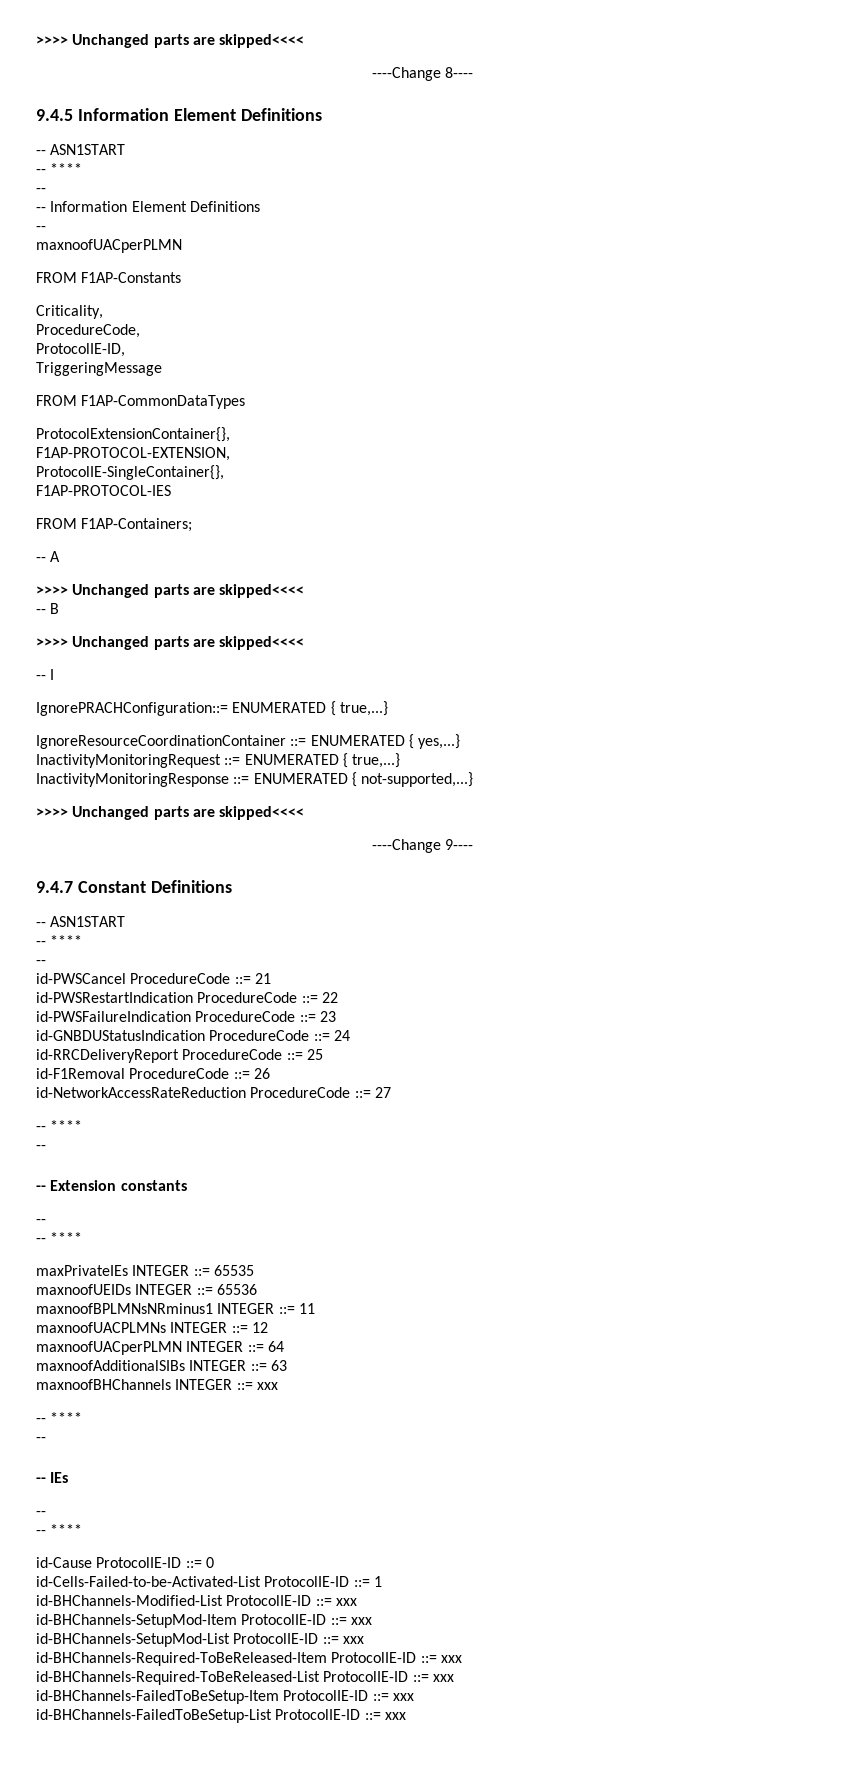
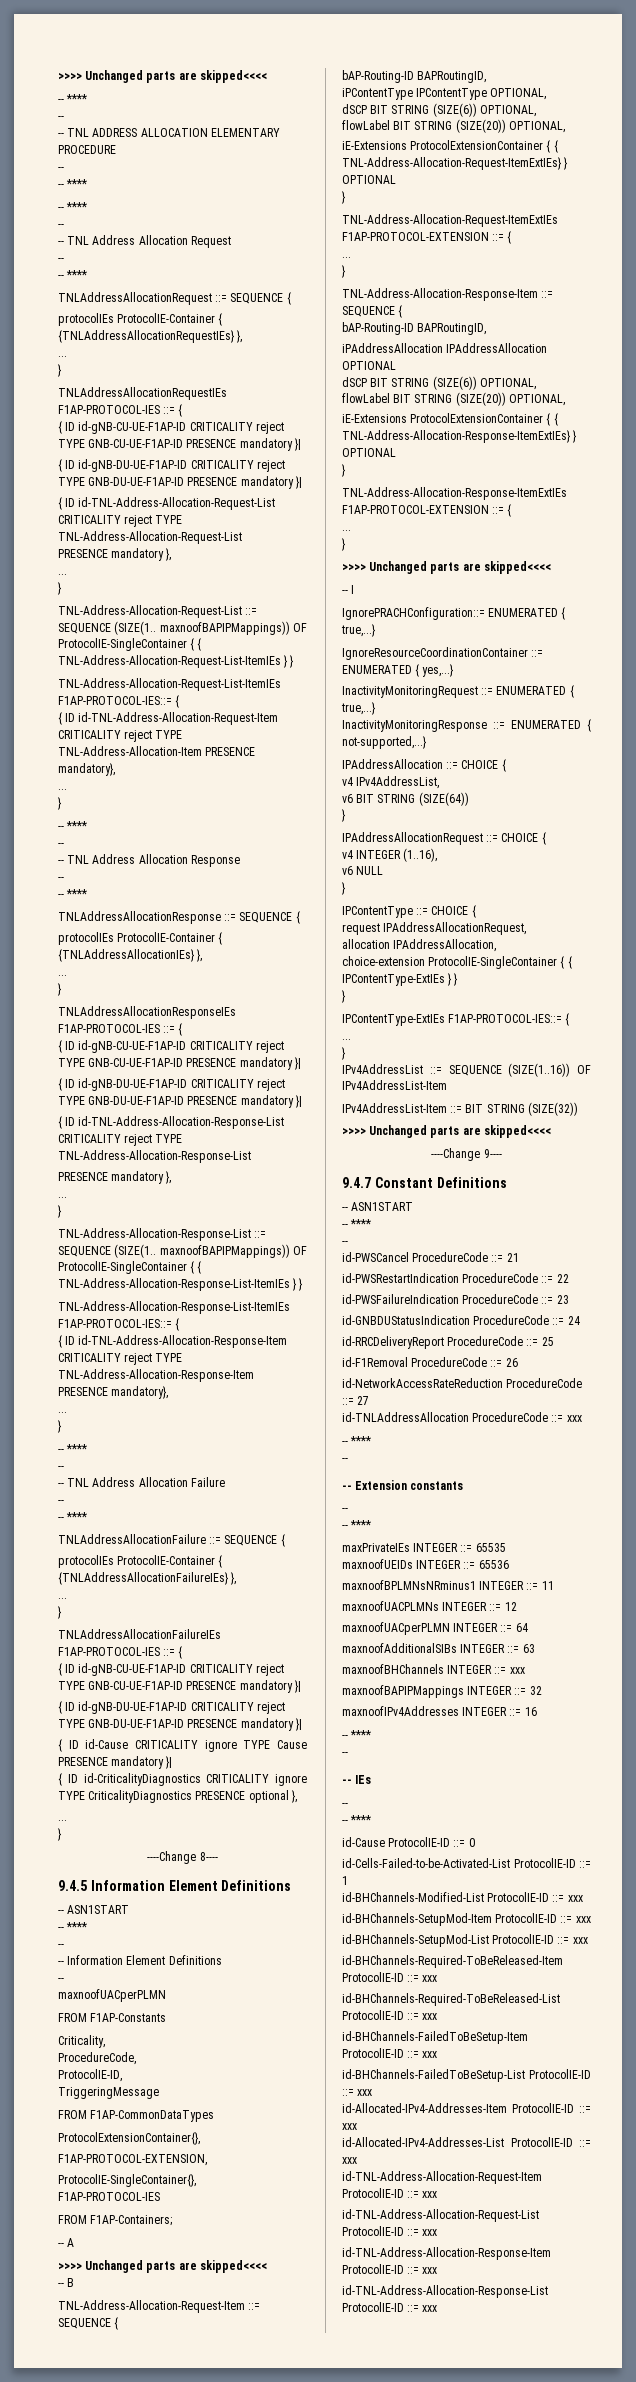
[36,34,305,48] >>>> Unchanged parts are skipped<<<< -> [58,70,267,83] [58,94,88,103] [58,116,64,120] [58,128,280,137] [58,145,116,154] [58,167,64,171] [58,179,88,188] [58,202,88,211] [58,224,64,228] [58,235,231,248] [58,258,64,262] [58,270,88,279] [58,292,291,305] [58,313,223,326] [58,330,243,343] [58,356,67,357] [57,364,61,377] [58,387,227,400] [58,404,183,417] [58,421,284,434] [58,438,301,451] [58,459,285,472] [58,476,302,489] [58,497,276,510] [58,515,183,527] [58,531,242,544] [58,548,172,561] [58,574,67,575] [57,582,61,595] [58,605,258,618] [58,621,307,635] [58,638,202,651] [58,655,294,668] [58,678,281,691] [58,695,180,708] [58,712,279,725] [58,730,183,742] [58,746,256,756] [58,763,115,776] [58,789,67,790] [57,797,61,810] [58,821,88,830] [58,843,64,847] [58,854,240,867] [58,877,64,881] [58,889,88,898] [58,911,300,924] [58,932,223,945] [58,949,203,962] [58,975,67,976] [57,983,61,996] [58,1006,236,1019] [58,1023,183,1036] [58,1040,284,1053] [58,1057,301,1070] [58,1078,285,1091] [58,1095,302,1108] [58,1116,285,1129] [58,1134,183,1146] [58,1150,251,1163] [58,1171,172,1184] [58,1197,67,1198] [57,1205,61,1218] [58,1228,267,1241] [58,1244,307,1258] [58,1261,202,1274] [58,1278,303,1291] [58,1301,290,1314] [58,1318,180,1331] [58,1335,288,1348] [58,1353,183,1365] [58,1369,254,1382] [58,1386,169,1399] [58,1412,67,1413] [57,1420,61,1433] [58,1444,88,1453] [58,1466,64,1470] [58,1477,225,1487] [58,1500,64,1504] [58,1512,88,1521] [58,1534,285,1547] [58,1555,223,1568] [58,1572,237,1585] [58,1598,67,1599] [57,1606,61,1619] [58,1629,221,1639] [58,1646,183,1659] [58,1663,284,1676] [58,1680,301,1693] [58,1701,285,1714] [58,1718,302,1731] [58,1739,307,1752] [58,1756,173,1769] [58,1773,307,1786] [58,1790,297,1803] [58,1820,67,1821] [57,1828,61,1841] >>>> Unchanged parts are skipped<<<< // -- **** // -- // -- TNL ADDRESS ALLOCATION ELEMENTARY PROCEDURE // -- // -- **** // -- **** // -- // -- TNL Address Allocation Request // -- // -- **** // TNLAddressAllocationRequest ::= SEQUENCE { // protocolIEs ProtocolIE-Container { {TNLAddressAllocationRequestIEs} }, // ... // } // TNLAddressAllocationRequestIEs F1AP-PROTOCOL-IES ::= { // { ID id-gNB-CU-UE-F1AP-ID CRITICALITY reject TYPE GNB-CU-UE-F1AP-ID PRESENCE mandatory }| // { ID id-gNB-DU-UE-F1AP-ID CRITICALITY reject TYPE GNB-DU-UE-F1AP-ID PRESENCE mandatory }| // { ID id-TNL-Address-Allocation-Request-List CRITICALITY reject TYPE TNL-Address-Allocation-Request-List // PRESENCE mandatory }, // ... // } // TNL-Address-Allocation-Request-List ::= SEQUENCE (SIZE(1.. maxnoofBAPIPMappings)) OF ProtocolIE-SingleContainer { { TNL-Address-Allocation-Request-List-ItemIEs } } // TNL-Address-Allocation-Request-List-ItemIEs F1AP-PROTOCOL-IES::= { // { ID id-TNL-Address-Allocation-Request-Item CRITICALITY reject TYPE TNL-Address-Allocation-Item PRESENCE mandatory}, // ... // } // -- **** // -- // -- TNL Address Allocation Response // -- // -- **** // TNLAddressAllocationResponse ::= SEQUENCE { // protocolIEs ProtocolIE-Container { {TNLAddressAllocationIEs} }, // ... // } // TNLAddressAllocationResponseIEs F1AP-PROTOCOL-IES ::= { // { ID id-gNB-CU-UE-F1AP-ID CRITICALITY reject TYPE GNB-CU-UE-F1AP-ID PRESENCE mandatory }| // { ID id-gNB-DU-UE-F1AP-ID CRITICALITY reject TYPE GNB-DU-UE-F1AP-ID PRESENCE mandatory }| // { ID id-TNL-Address-Allocation-Response-List CRITICALITY reject TYPE TNL-Address-Allocation-Response-List // PRESENCE mandatory }, // ... // } // TNL-Address-Allocation-Response-List ::= SEQUENCE (SIZE(1.. maxnoofBAPIPMappings)) OF ProtocolIE-SingleContainer { { TNL-Address-Allocation-Response-List-ItemIEs } } // TNL-Address-Allocation-Response-List-ItemIEs F1AP-PROTOCOL-IES::= { // { ID id-TNL-Address-Allocation-Response-Item CRITICALITY reject TYPE TNL-Address-Allocation-Response-Item PRESENCE mandatory}, // ... // } // -- **** // -- // -- TNL Address Allocation Failure // -- // -- **** // TNLAddressAllocationFailure ::= SEQUENCE { // protocolIEs ProtocolIE-Container { {TNLAddressAllocationFailureIEs} }, // ... // } // TNLAddressAllocationFailureIEs F1AP-PROTOCOL-IES ::= { // { ID id-gNB-CU-UE-F1AP-ID CRITICALITY reject TYPE GNB-CU-UE-F1AP-ID PRESENCE mandatory }| // { ID id-gNB-DU-UE-F1AP-ID CRITICALITY reject TYPE GNB-DU-UE-F1AP-ID PRESENCE mandatory }| // { ID id-Cause CRITICALITY ignore TYPE Cause PRESENCE mandatory }| // { ID id-CriticalityDiagnostics CRITICALITY ignore TYPE CriticalityDiagnostics PRESENCE optional }, // ... // }
(60, 608) none -> [58,2300,261,2313] [58,2317,119,2330] [342,70,487,83] [342,88,547,100] [342,103,536,117] [342,119,565,133] [342,140,558,153] [342,157,568,170] [342,175,396,184] [341,191,345,204] [342,214,558,227] [342,231,512,244] [342,257,351,258] [341,265,345,278] [342,288,554,301] [342,305,403,318] [342,322,487,335] [342,343,548,353] [342,361,396,370] [342,376,536,390] [342,392,565,406] [342,413,558,426] [342,430,577,443] [342,448,396,457] [341,464,345,477] [342,487,567,500] [342,504,512,517] [342,530,351,531] [341,538,345,551] // TNL-Address-Allocation-Request-Item ::= SEQUENCE { // bAP-Routing-ID BAPRoutingID, // iPContentType IPContentType OPTIONAL, // dSCP BIT STRING (SIZE(6)) OPTIONAL, // flowLabel BIT STRING (SIZE(20)) OPTIONAL, // iE-Extensions ProtocolExtensionContainer { { TNL-Address-Allocation-Request-ItemExtIEs} } OPTIONAL // } // TNL-Address-Allocation-Request-ItemExtIEs F1AP-PROTOCOL-EXTENSION ::= { // ... // } // TNL-Address-Allocation-Response-Item ::= SEQUENCE { // bAP-Routing-ID BAPRoutingID, // iPAddressAllocation IPAddressAllocation OPTIONAL // dSCP BIT STRING (SIZE(6)) OPTIONAL, // flowLabel BIT STRING (SIZE(20)) OPTIONAL, // iE-Extensions ProtocolExtensionContainer { { TNL-Address-Allocation-Response-ItemExtIEs} } OPTIONAL // } // TNL-Address-Allocation-Response-ItemExtIEs F1AP-PROTOCOL-EXTENSION ::= { // ... // }
(474, 779) none -> [342,759,506,772] [342,776,440,789] [342,792,469,806] [341,809,345,822] [342,832,546,845] [342,848,438,862] [342,866,384,875] [341,882,345,895] [342,905,476,918] [342,922,527,935] [342,939,497,952] [342,956,572,969] [342,973,458,986] [341,990,345,1003] [342,1013,570,1026] [342,1039,351,1040] [341,1047,345,1060] [342,1063,591,1077] [342,1080,447,1090] [342,1102,578,1116] // IPAddressAllocation ::= CHOICE { // v4 IPv4AddressList, // v6 BIT STRING (SIZE(64)) // } // IPAddressAllocationRequest ::= CHOICE { // v4 INTEGER (1..16), // v6 NULL // } // IPContentType ::= CHOICE { // request IPAddressAllocationRequest, // allocation IPAddressAllocation, // choice-extension ProtocolIE-SingleContainer { { IPContentType-ExtIEs } } // } // IPContentType-ExtIEs F1AP-PROTOCOL-IES::= { // ... // } // IPv4AddressList ::= SEQUENCE (SIZE(1..16)) OF IPv4AddressList-Item // IPv4AddressList-Item ::= BIT STRING (SIZE(32))
(391, 1092) none -> [342,1412,582,1422] // id-TNLAddressAllocation ProcedureCode ::= xxx
(278, 1386) none -> [342,1685,542,1698] [342,1706,537,1716] // maxnoofBAPIPMappings INTEGER ::= 32 // maxnoofIPv4Addresses INTEGER ::= 16
(406, 1716) none -> [342,2103,591,2113] [342,2123,357,2130] [342,2137,591,2147] [342,2157,357,2164] [342,2171,542,2184] [342,2188,438,2198] [342,2209,539,2222] [342,2226,438,2236] [342,2247,551,2260] [342,2264,438,2274] [342,2285,548,2298] [342,2302,438,2312] // id-Allocated-IPv4-Addresses-Item ProtocolIE-ID ::= xxx // id-Allocated-IPv4-Addresses-List ProtocolIE-ID ::= xxx // id-TNL-Address-Allocation-Request-Item ProtocolIE-ID ::= xxx // id-TNL-Address-Allocation-Request-List ProtocolIE-ID ::= xxx // id-TNL-Address-Allocation-Response-Item ProtocolIE-ID ::= xxx // id-TNL-Address-Allocation-Response-List ProtocolIE-ID ::= xxx

